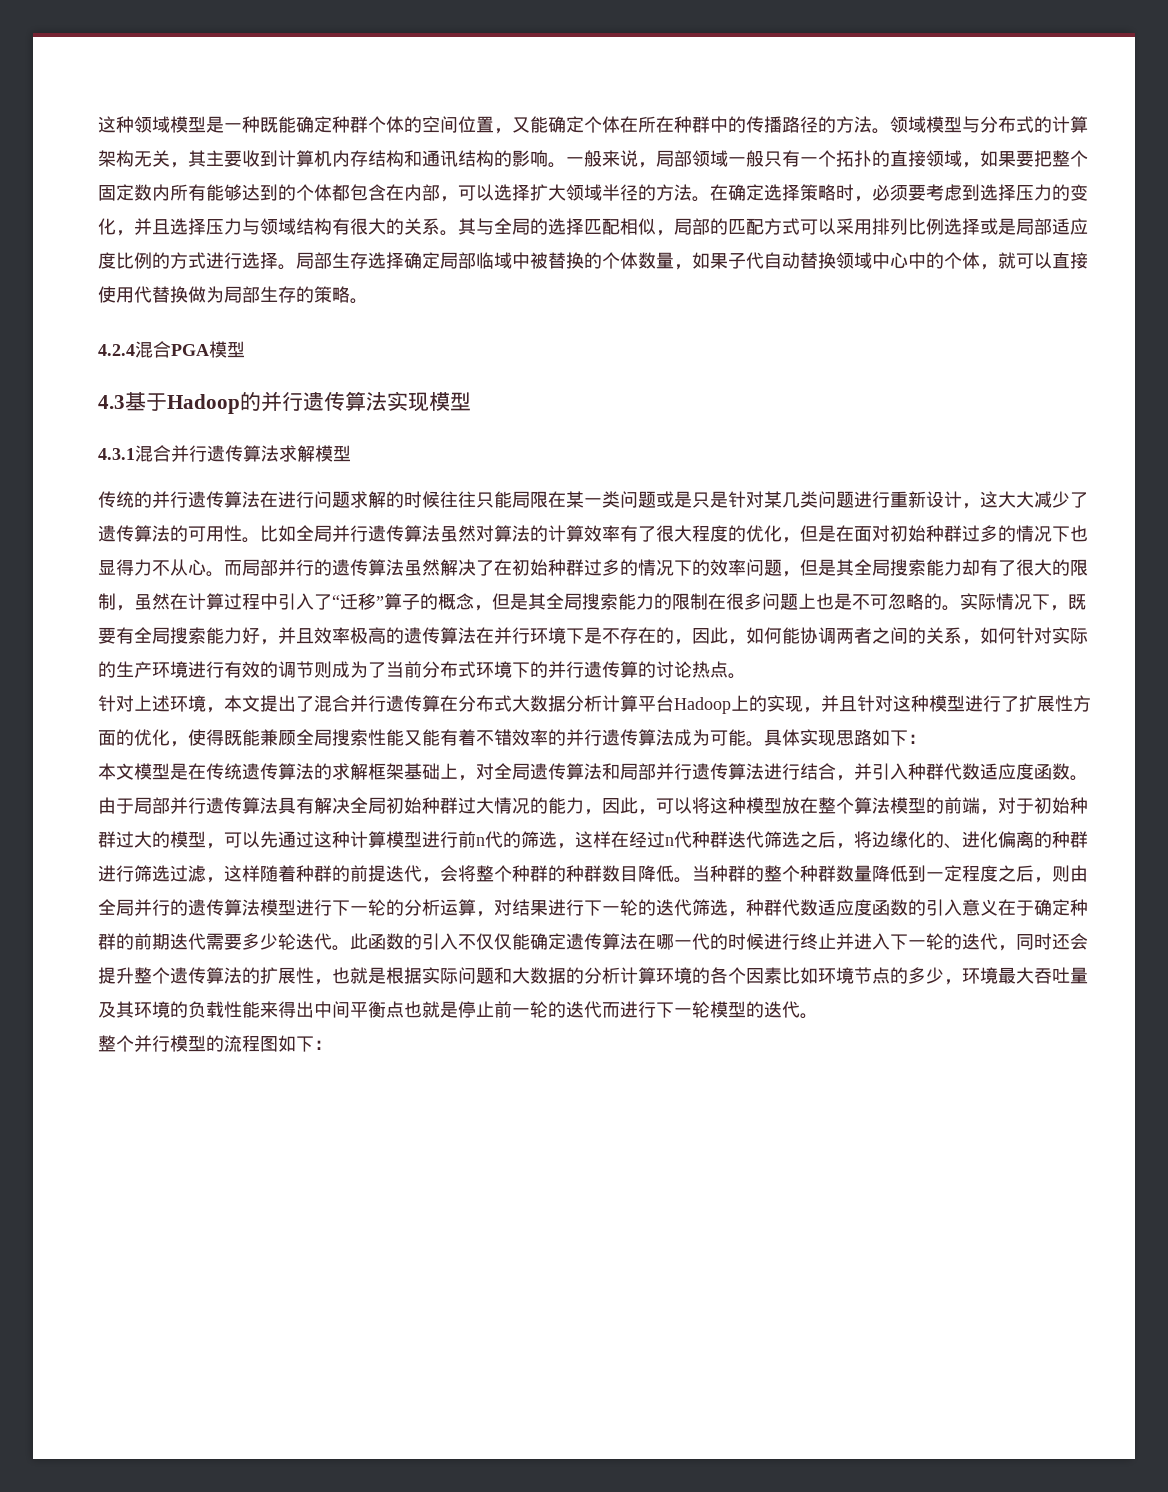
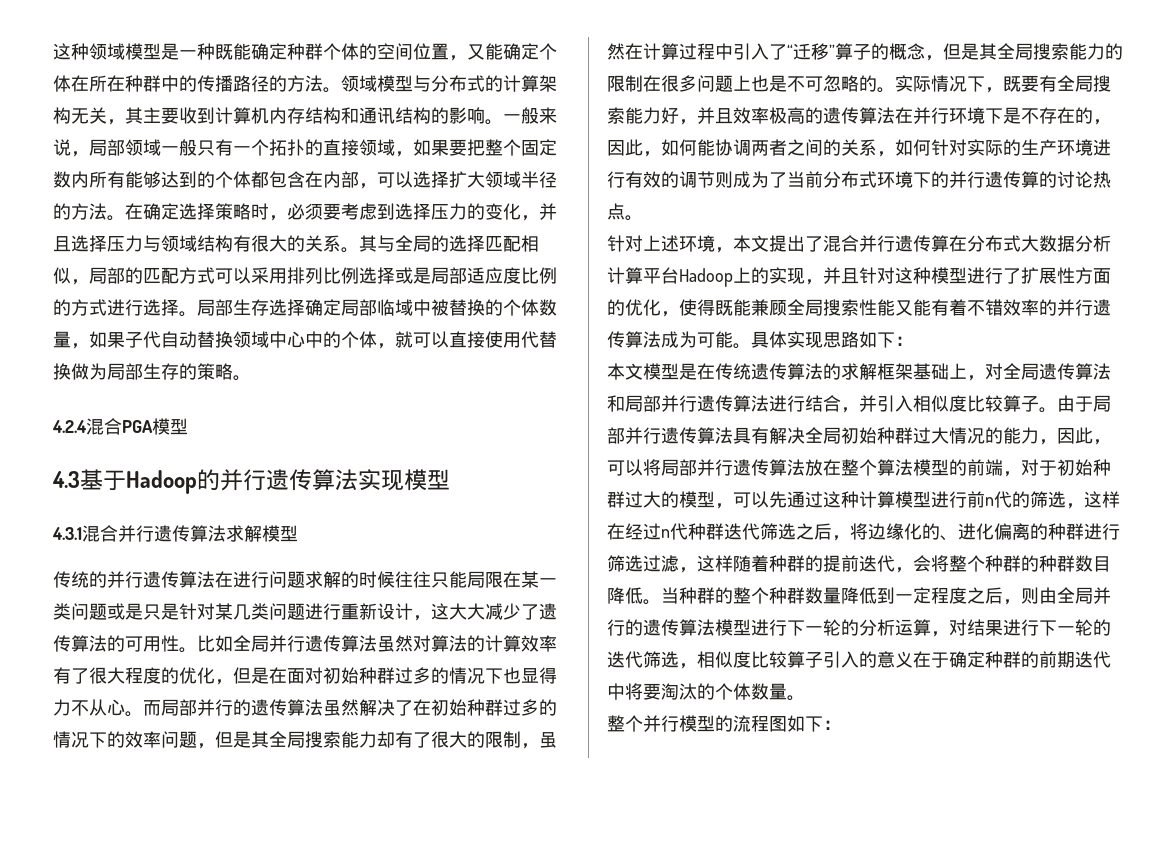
[908,763,1070,780] 种群代数适应度函数 -> [913,395,1039,412] 相似度比较算子
[710,797,782,814] 这种模型 -> [661,459,805,476] 局部并行遗传算法
[350,865,386,882] 前提 -> [823,555,859,572] 提前
[746,899,962,916] 种群代数适应度函数的引入 -> [697,651,877,668] 相似度比较算子引入的
[206,933,1088,951] [98,967,1088,985] [98,1001,800,1018] 需要多少轮迭代。此函数的引入不仅仅能确定遗传算法在哪一代的时候进行终止并进入下一轮的迭代，同时还会提升整个遗传算法的扩展性，也就是根据实际问题和大数据的分析计算环境的各个因素比如环境节点的多少，环境最大吞吐量及其环境的负载性能来得出中间平衡点也就是停止前一轮的迭代而进行下一轮模型的迭代 -> [607,683,787,700] 中将要淘汰的个体数量

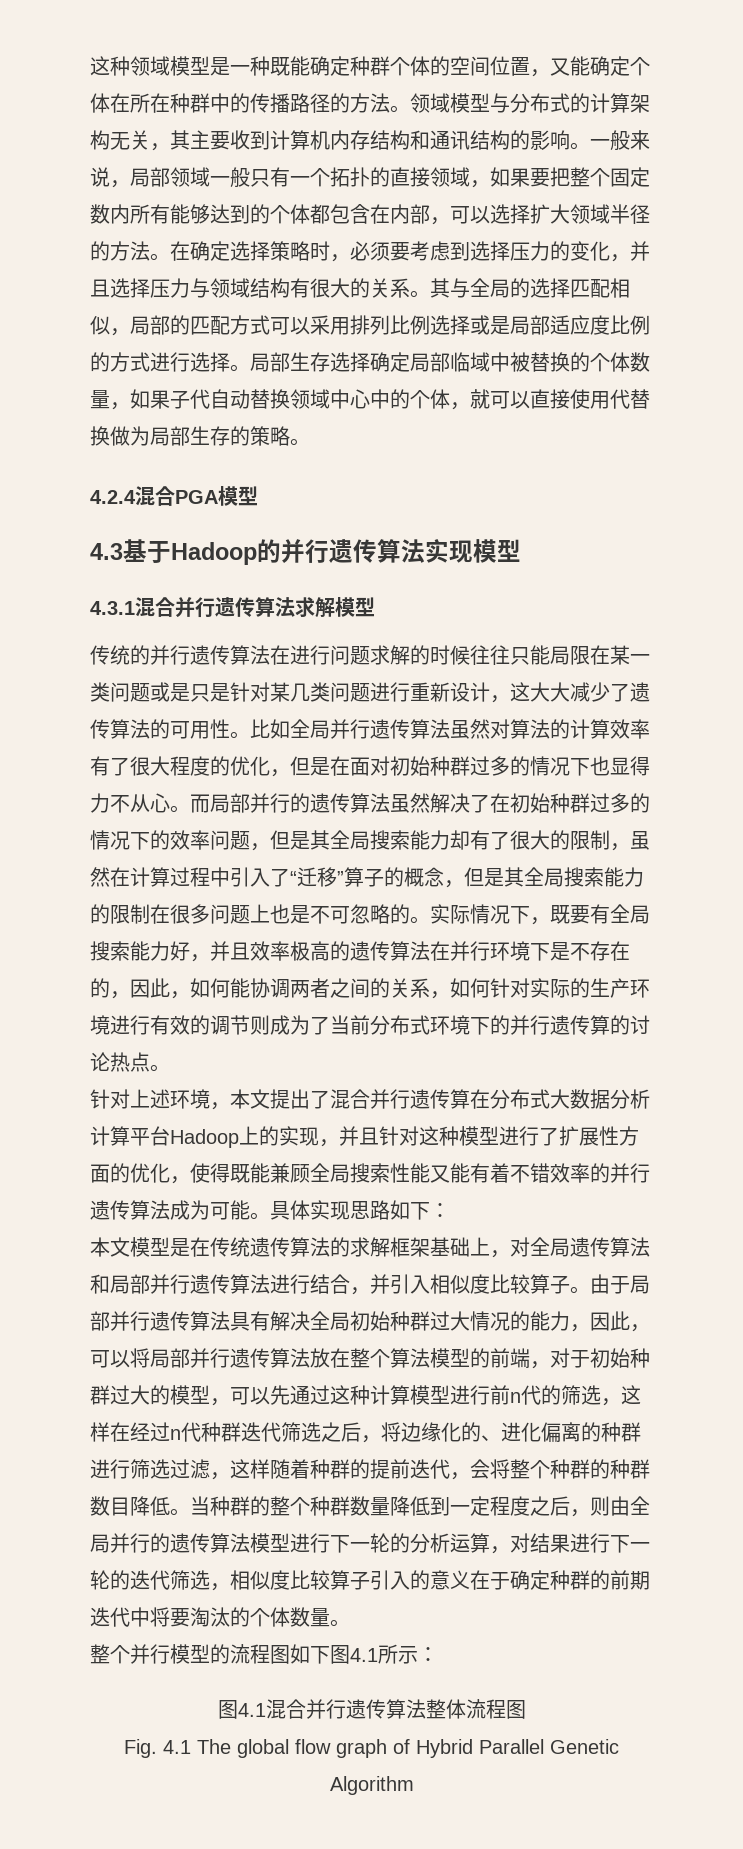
[823,720,841,730] ： -> [330,1644,438,1664] [217,1699,526,1719] [124,1739,619,1758] [329,1776,414,1795] 图4.1所示： // 图4.1混合并行遗传算法整体流程图 // Fig. 4.1 The global flow graph of Hybrid Parallel Genetic Algorithm

